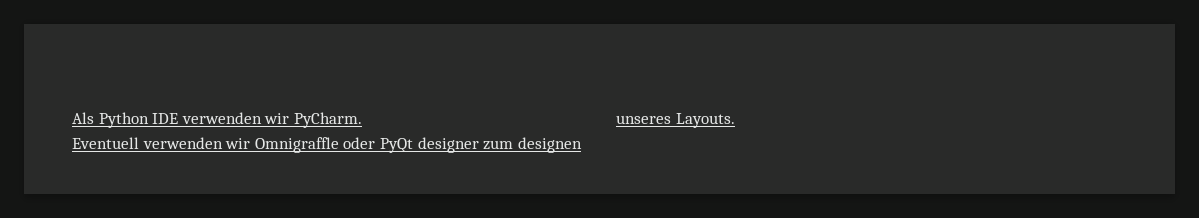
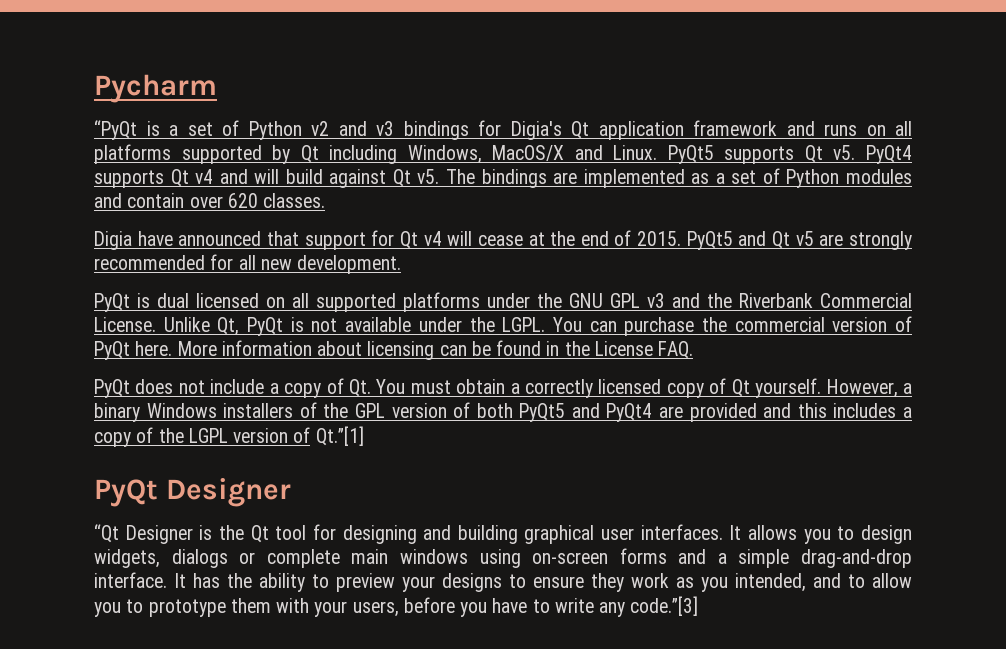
[72,112,362,128] [72,137,582,153] [616,113,735,128] Als Python IDE verwenden wir PyCharm. // Eventuell verwenden wir Omnigraffle oder PyQt designer zum designen unseres Layouts. -> [94,74,217,103] [94,120,912,140] [94,144,913,164] [94,168,912,188] [94,193,326,208] [94,230,912,250] [94,254,402,274] [94,292,912,312] [94,316,912,336] [94,340,694,360] [94,378,913,398] [94,402,913,422] [94,426,364,447] [94,478,291,507] [94,524,912,544] [94,548,913,568] [94,572,912,592] [94,596,699,617] Pycharm // “PyQt is a set of Python v2 and v3 bindings for Digia's Qt application framework and runs on all platforms supported by Qt including Windows, MacOS/X and Linux. PyQt5 supports Qt v5. PyQt4 supports Qt v4 and will build against Qt v5. The bindings are implemented as a set of Python modules and contain over 620 classes. // Digia have announced that support for Qt v4 will cease at the end of 2015. PyQt5 and Qt v5 are strongly recommended for all new development. // PyQt is dual licensed on all supported platforms under the GNU GPL v3 and the Riverbank Commercial License. Unlike Qt, PyQt is not available under the LGPL. You can purchase the commercial version of PyQt here. More information about licensing can be found in the License FAQ. // PyQt does not include a copy of Qt. You must obtain a correctly licensed copy of Qt yourself. However, a binary Windows installers of the GPL version of both PyQt5 and PyQt4 are provided and this includes a copy of the LGPL version of Qt.”[1] // PyQt Designer // “Qt Designer is the Qt tool for designing and building graphical user interfaces. It allows you to design widgets, dialogs or complete main windows using on-screen forms and a simple drag-and-drop interface. It has the ability to preview your designs to ensure they work as you intended, and to allow you to prototype them with your users, before you have to write any code.”[3]

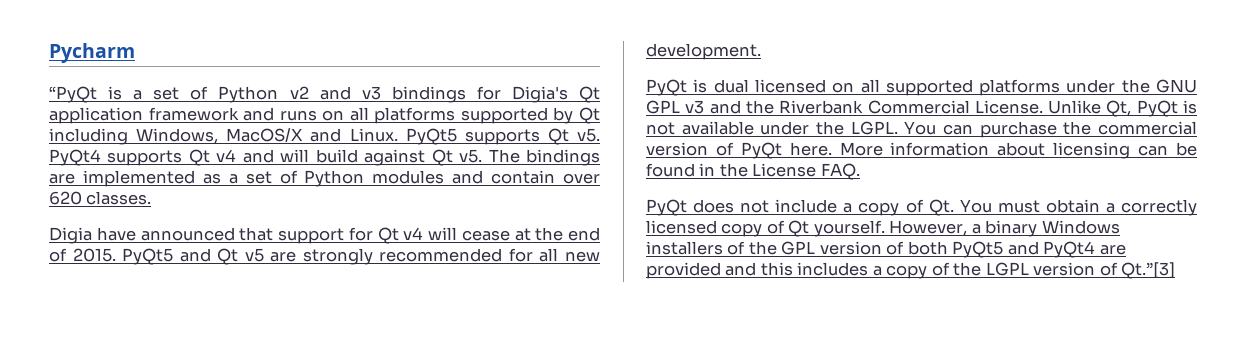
[315,426,364,446] [94,478,291,507] [94,524,912,544] [94,548,913,568] [94,572,912,592] [94,596,699,617] Qt.”[1] // PyQt Designer // “Qt Designer is the Qt tool for designing and building graphical user interfaces. It allows you to design widgets, dialogs or complete main windows using on-screen forms and a simple drag-and-drop interface. It has the ability to preview your designs to ensure they work as you intended, and to allow you to prototype them with your users, before you have to write any code.”[3] -> [1121,262,1176,279] Qt.”[3]

